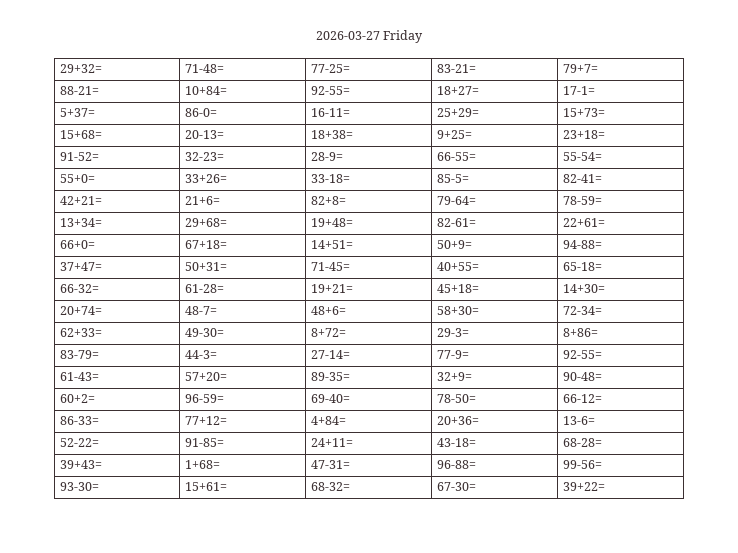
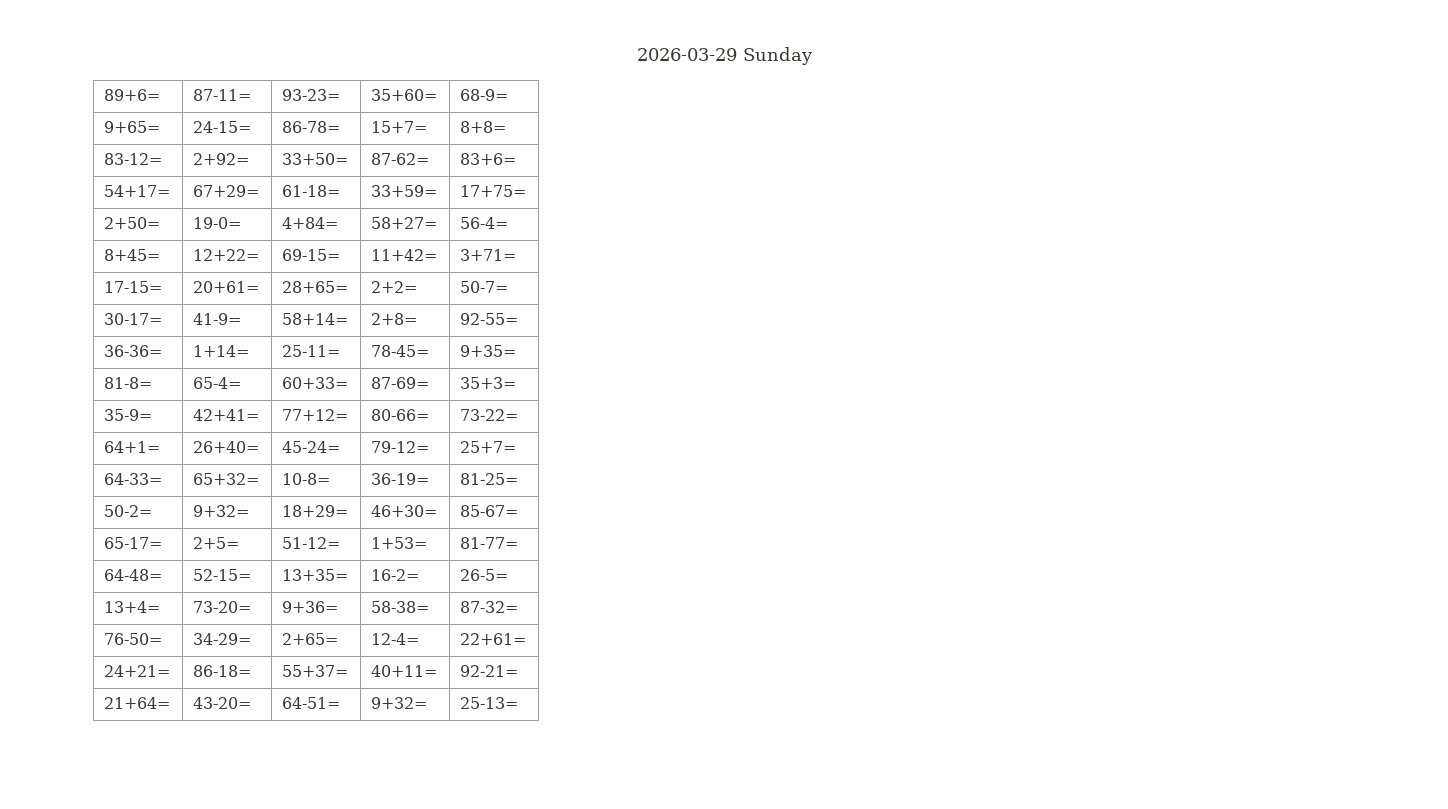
[315,30,424,43] [60,64,103,73] [185,64,225,73] [311,64,351,73] [437,64,477,73] [563,64,599,73] [60,86,100,95] [185,86,228,95] [311,86,351,95] [437,86,480,95] [563,86,596,95] [60,108,96,117] [185,108,218,117] [311,108,351,117] [437,108,480,117] [563,108,606,117] [60,130,103,139] [185,130,225,139] [311,130,354,139] [437,130,473,139] [563,130,606,139] [60,152,100,161] [185,152,225,161] [311,152,344,161] [437,152,477,161] [563,152,603,161] [60,174,96,183] [185,174,228,183] [311,174,351,183] [437,174,470,183] [563,174,603,183] [60,196,103,205] [185,196,221,205] [311,196,347,205] [437,196,477,205] [563,196,603,205] [60,218,103,227] [185,218,228,227] [311,218,354,227] [437,218,477,227] [563,218,606,227] [60,240,96,249] [185,240,228,249] [311,240,354,249] [437,240,473,249] [563,240,603,249] [60,262,103,271] [185,262,228,271] [311,262,351,271] [437,262,480,271] [563,262,603,271] [60,284,100,293] [185,284,225,293] [311,284,354,293] [437,284,480,293] [563,284,606,293] [60,306,103,315] [185,306,218,315] [311,306,347,315] [437,306,480,315] [563,306,603,315] [60,328,103,337] [185,328,225,337] [311,328,347,337] [437,328,470,337] [563,328,599,337] [60,350,100,359] [185,350,218,359] [311,350,351,359] [437,350,470,359] [563,350,603,359] [60,372,100,381] [185,372,228,381] [311,372,351,381] [437,372,473,381] [563,372,603,381] [60,394,96,403] [185,394,225,403] [311,394,351,403] [437,394,477,403] [563,394,603,403] [60,416,100,425] [185,416,228,425] [311,416,347,425] [437,416,480,425] [563,416,596,425] [60,438,100,447] [185,438,225,447] [311,438,354,447] [437,438,477,447] [563,438,603,447] [60,460,103,469] [185,460,221,469] [311,460,351,469] [437,460,477,469] [563,460,603,469] [60,482,100,491] [185,482,228,491] [311,482,351,491] [437,482,477,491] [563,482,606,491] 2026-03-27 Friday // 29+32= | 71-48= | 77-25= | 83-21= | 79+7= // 88-21= | 10+84= | 92-55= | 18+27= | 17-1= // 5+37= | 86-0= | 16-11= | 25+29= | 15+73= // 15+68= | 20-13= | 18+38= | 9+25= | 23+18= // 91-52= | 32-23= | 28-9= | 66-55= | 55-54= // 55+0= | 33+26= | 33-18= | 85-5= | 82-41= // 42+21= | 21+6= | 82+8= | 79-64= | 78-59= // 13+34= | 29+68= | 19+48= | 82-61= | 22+61= // 66+0= | 67+18= | 14+51= | 50+9= | 94-88= // 37+47= | 50+31= | 71-45= | 40+55= | 65-18= // 66-32= | 61-28= | 19+21= | 45+18= | 14+30= // 20+74= | 48-7= | 48+6= | 58+30= | 72-34= // 62+33= | 49-30= | 8+72= | 29-3= | 8+86= // 83-79= | 44-3= | 27-14= | 77-9= | 92-55= // 61-43= | 57+20= | 89-35= | 32+9= | 90-48= // 60+2= | 96-59= | 69-40= | 78-50= | 66-12= // 86-33= | 77+12= | 4+84= | 20+36= | 13-6= // 52-22= | 91-85= | 24+11= | 43-18= | 68-28= // 39+43= | 1+68= | 47-31= | 96-88= | 99-56= // 93-30= | 15+61= | 68-32= | 67-30= | 39+22= -> [636,47,813,65] [104,89,161,101] [193,89,252,101] [282,89,341,101] [371,89,438,101] [460,89,509,101] [104,121,161,133] [193,121,252,133] [282,121,341,133] [371,121,428,133] [460,121,507,133] [104,153,163,165] [193,153,250,165] [282,153,349,165] [371,153,430,165] [460,153,517,165] [104,185,171,197] [193,185,260,197] [282,185,341,197] [371,185,438,197] [460,185,527,197] [104,217,161,229] [193,217,242,229] [282,217,339,229] [371,217,438,229] [460,217,509,229] [104,249,161,261] [193,249,260,261] [282,249,341,261] [371,249,438,261] [460,249,517,261] [104,281,163,293] [193,281,260,293] [282,281,349,293] [371,281,418,293] [460,281,509,293] [104,313,163,325] [193,313,242,325] [282,313,349,325] [371,313,418,325] [460,313,519,325] [104,345,163,357] [193,345,250,357] [282,345,341,357] [371,345,430,357] [460,345,517,357] [104,377,153,389] [193,377,242,389] [282,377,349,389] [371,377,430,389] [460,377,517,389] [104,409,153,421] [193,409,260,421] [282,409,349,421] [371,409,430,421] [460,409,519,421] [104,441,161,453] [193,441,260,453] [282,441,341,453] [371,441,430,453] [460,441,517,453] [104,473,163,485] [193,473,260,485] [282,473,331,485] [371,473,430,485] [460,473,519,485] [104,505,153,517] [193,505,250,517] [282,505,349,517] [371,505,438,517] [460,505,519,517] [104,537,163,549] [193,537,240,549] [282,537,341,549] [371,537,428,549] [460,537,519,549] [104,569,163,581] [193,569,252,581] [282,569,349,581] [371,569,420,581] [460,569,509,581] [104,601,161,613] [193,601,252,613] [282,601,339,613] [371,601,430,613] [460,601,519,613] [104,633,163,645] [193,633,252,645] [282,633,339,645] [371,633,420,645] [460,633,527,645] [104,665,171,677] [193,665,252,677] [282,665,349,677] [371,665,438,677] [460,665,519,677] [104,697,171,709] [193,697,252,709] [282,697,341,709] [371,697,428,709] [460,697,519,709] 2026-03-29 Sunday // 89+6= | 87-11= | 93-23= | 35+60= | 68-9= // 9+65= | 24-15= | 86-78= | 15+7= | 8+8= // 83-12= | 2+92= | 33+50= | 87-62= | 83+6= // 54+17= | 67+29= | 61-18= | 33+59= | 17+75= // 2+50= | 19-0= | 4+84= | 58+27= | 56-4= // 8+45= | 12+22= | 69-15= | 11+42= | 3+71= // 17-15= | 20+61= | 28+65= | 2+2= | 50-7= // 30-17= | 41-9= | 58+14= | 2+8= | 92-55= // 36-36= | 1+14= | 25-11= | 78-45= | 9+35= // 81-8= | 65-4= | 60+33= | 87-69= | 35+3= // 35-9= | 42+41= | 77+12= | 80-66= | 73-22= // 64+1= | 26+40= | 45-24= | 79-12= | 25+7= // 64-33= | 65+32= | 10-8= | 36-19= | 81-25= // 50-2= | 9+32= | 18+29= | 46+30= | 85-67= // 65-17= | 2+5= | 51-12= | 1+53= | 81-77= // 64-48= | 52-15= | 13+35= | 16-2= | 26-5= // 13+4= | 73-20= | 9+36= | 58-38= | 87-32= // 76-50= | 34-29= | 2+65= | 12-4= | 22+61= // 24+21= | 86-18= | 55+37= | 40+11= | 92-21= // 21+64= | 43-20= | 64-51= | 9+32= | 25-13=

